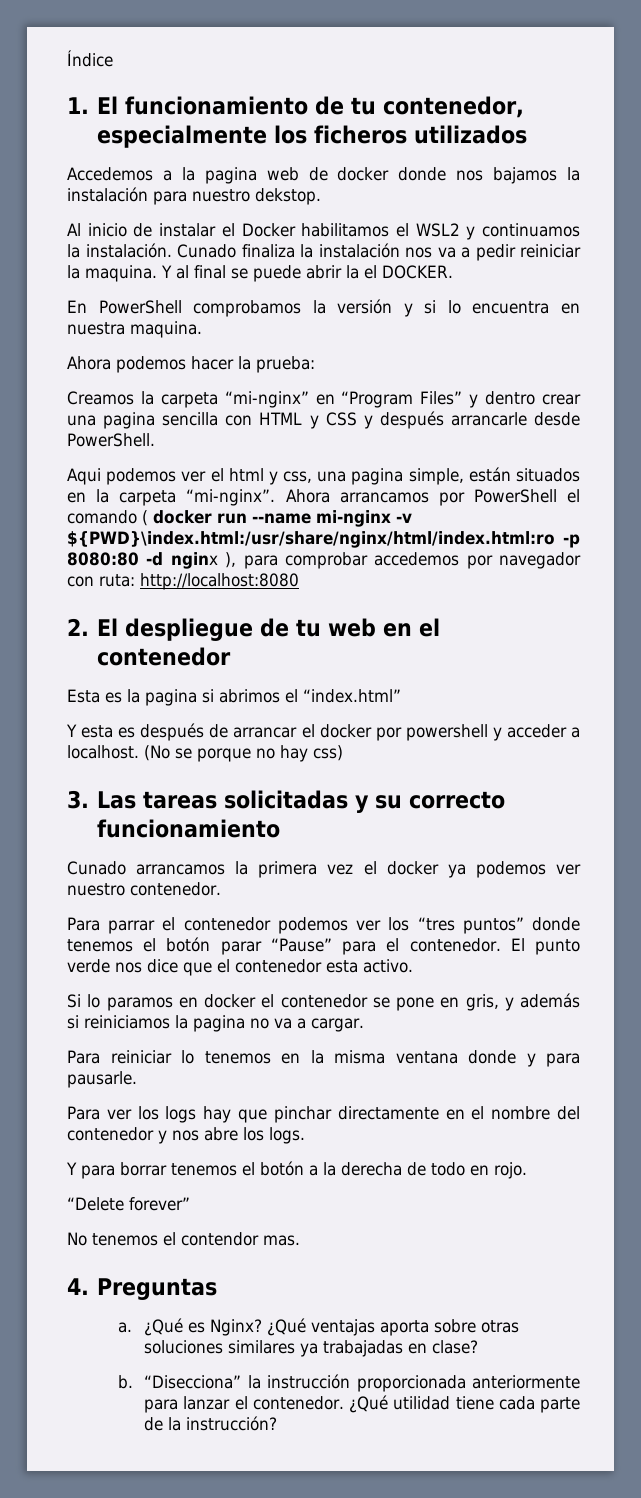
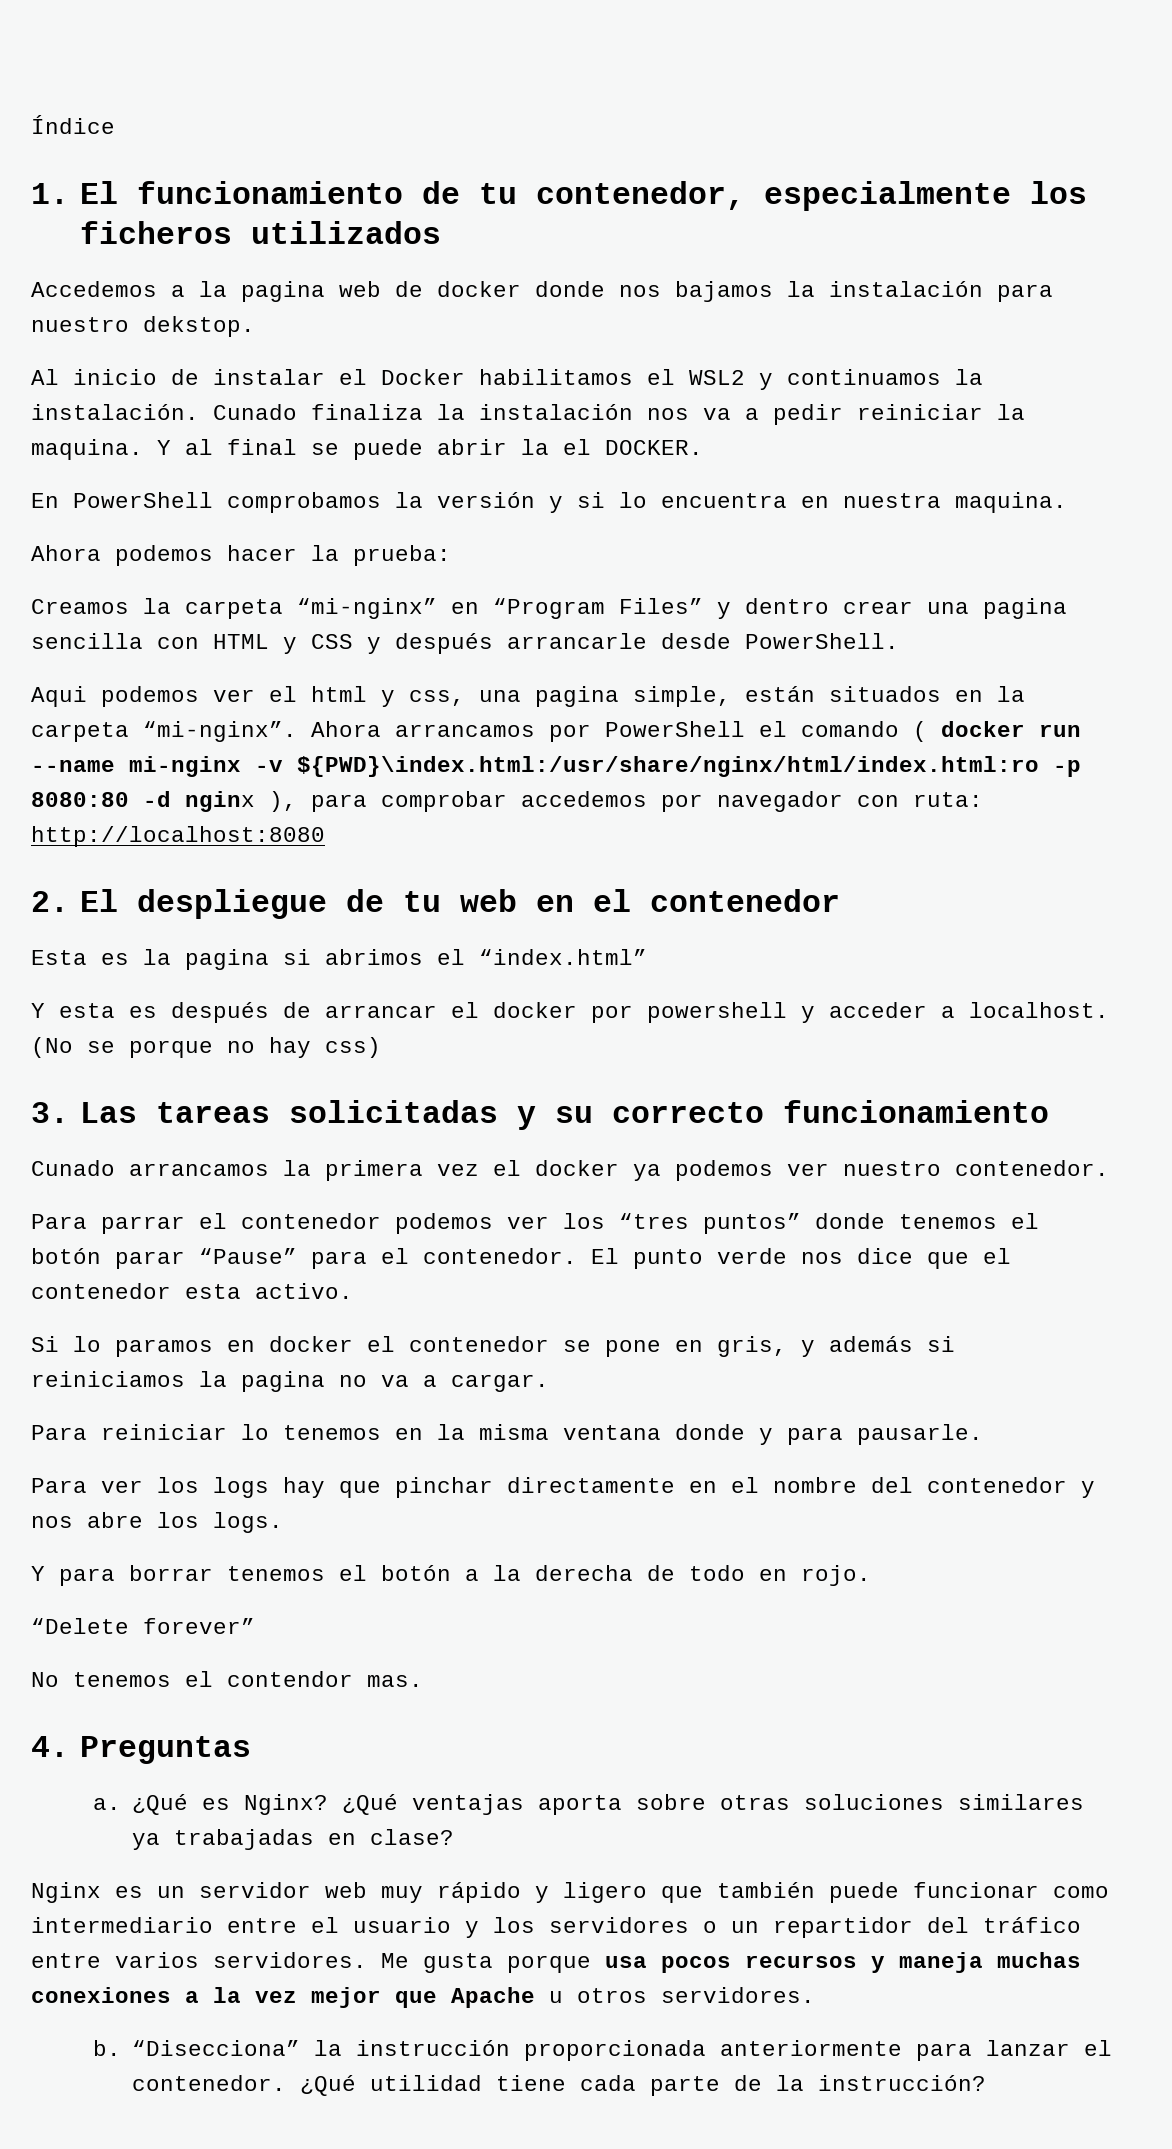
(479, 1347) none -> [31,1882,1109,1903] [31,1917,1081,1938] [31,1952,1081,1973] [31,1987,815,2008] // Nginx es un servidor web muy rápido y ligero que también puede funcionar como intermediario entre el usuario y los servidores o un repartidor del tráfico entre varios servidores. Me gusta porque usa pocos recursos y maneja muchas conexiones a la vez mejor que Apache u otros servidores.

